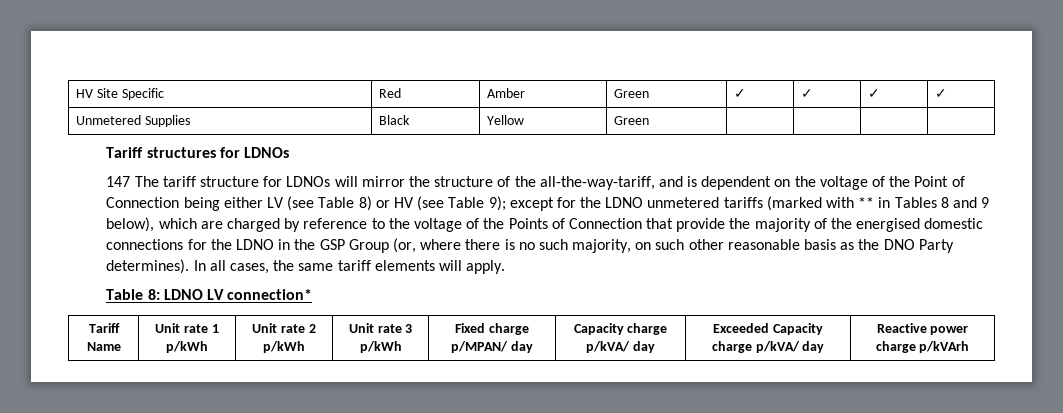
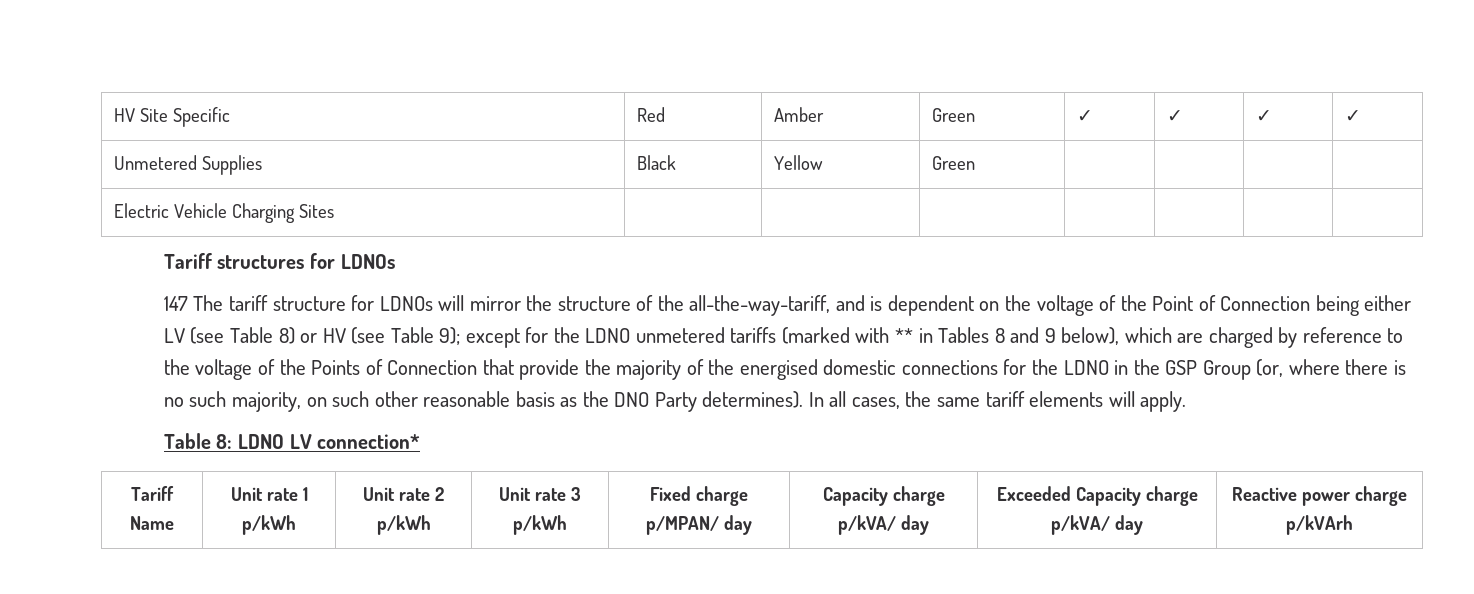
(650, 120) none -> [113,203,334,223] // Electric Vehicle Charging Sites | | | | | | |

